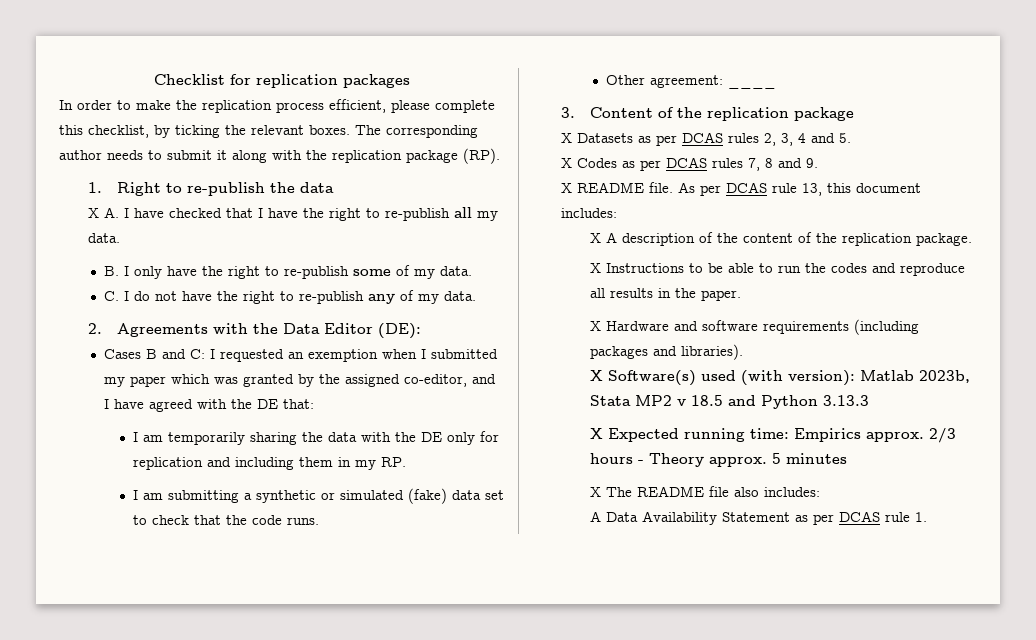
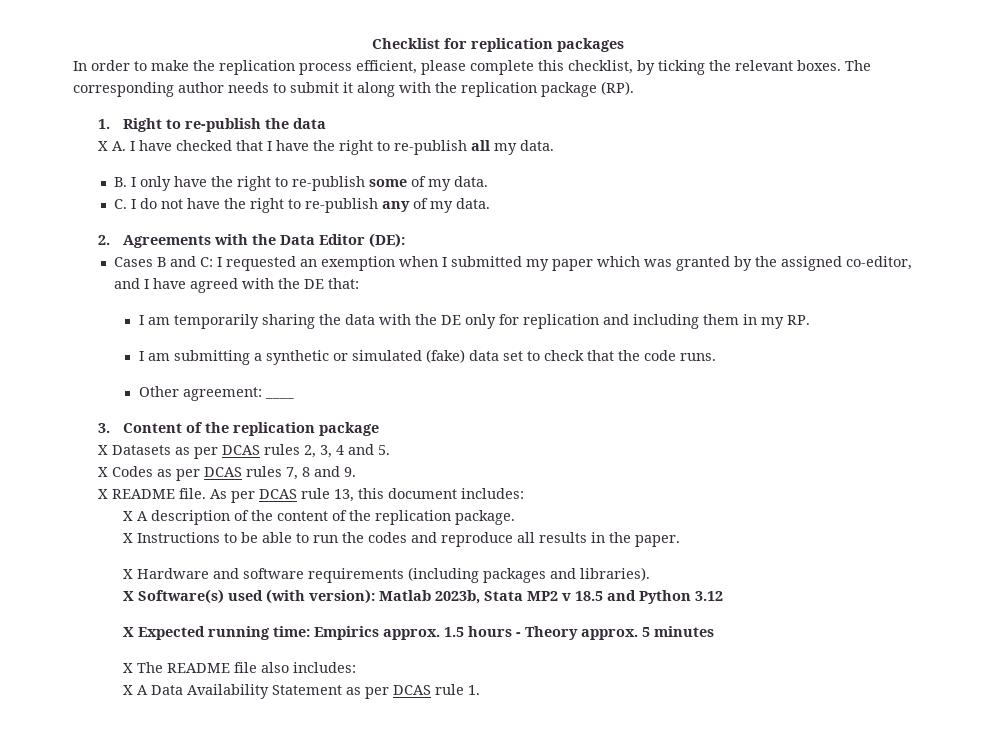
[822,395,869,406] 3.13.3 -> [694,591,723,601] 3.12
[928,428,956,443] 2/3 -> [443,627,464,637] 1.5
(820, 492) none -> [122,685,133,695] X

